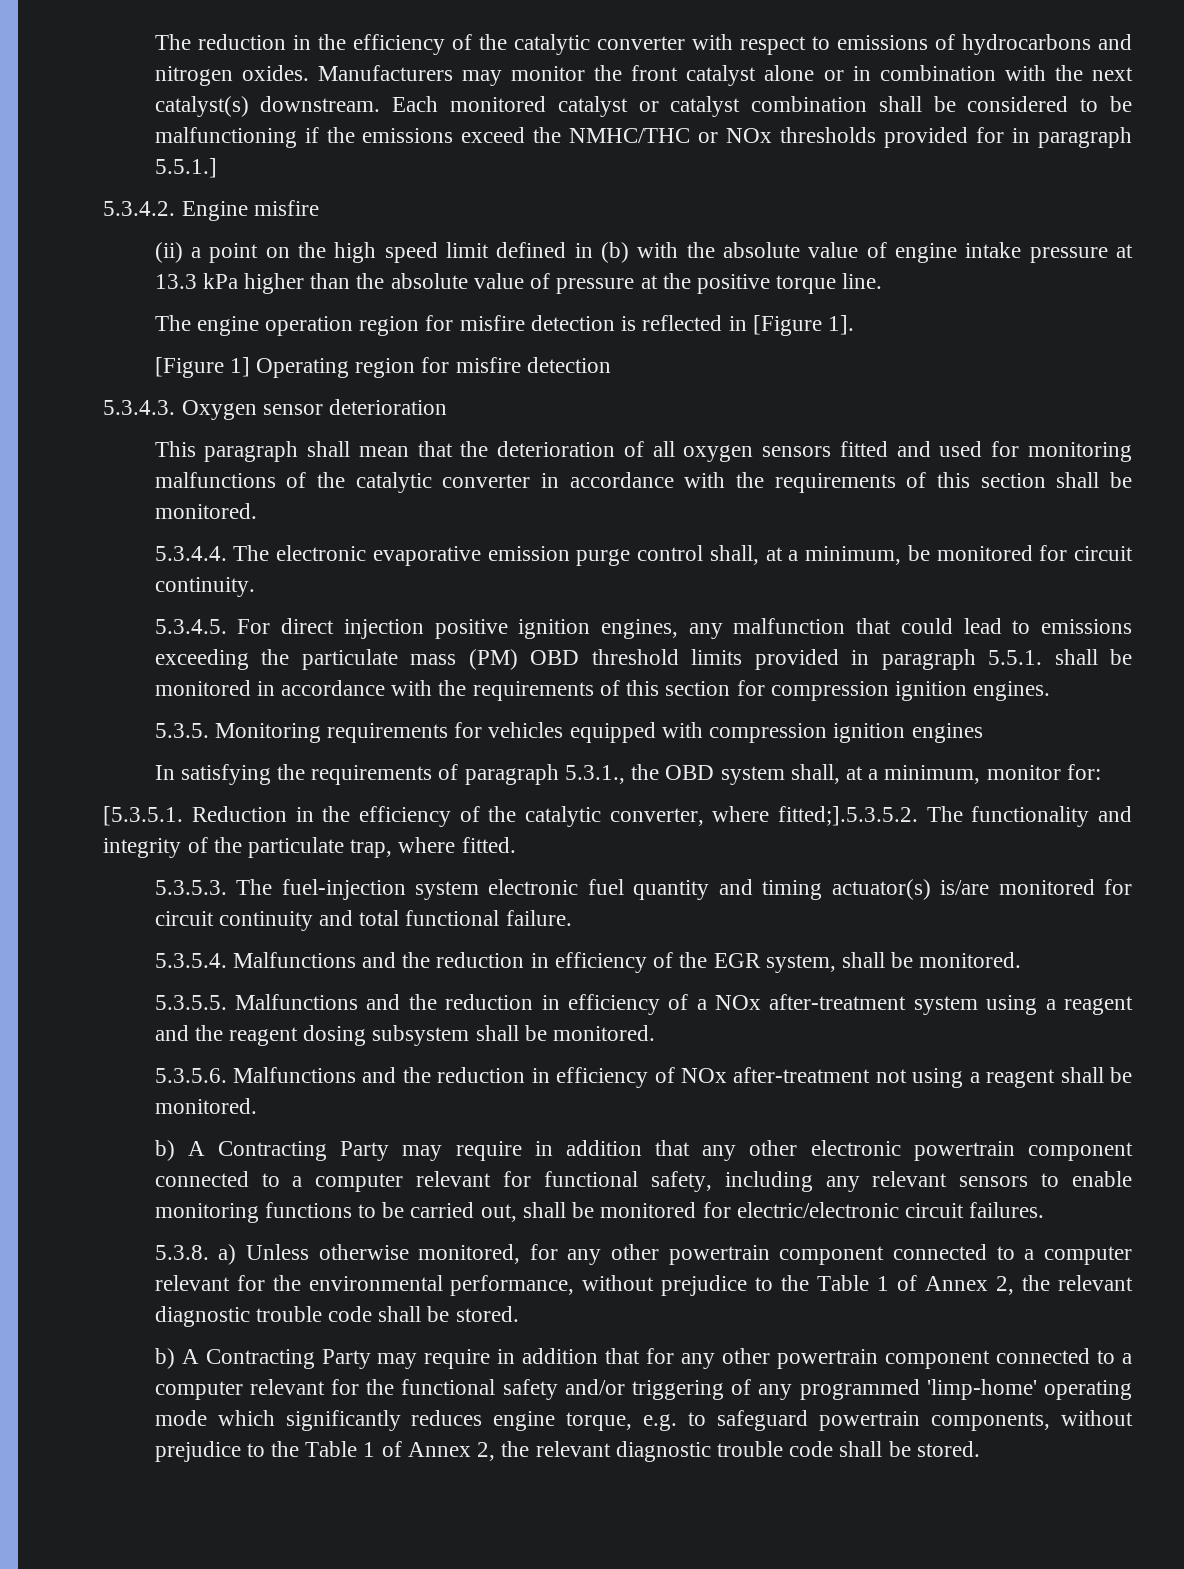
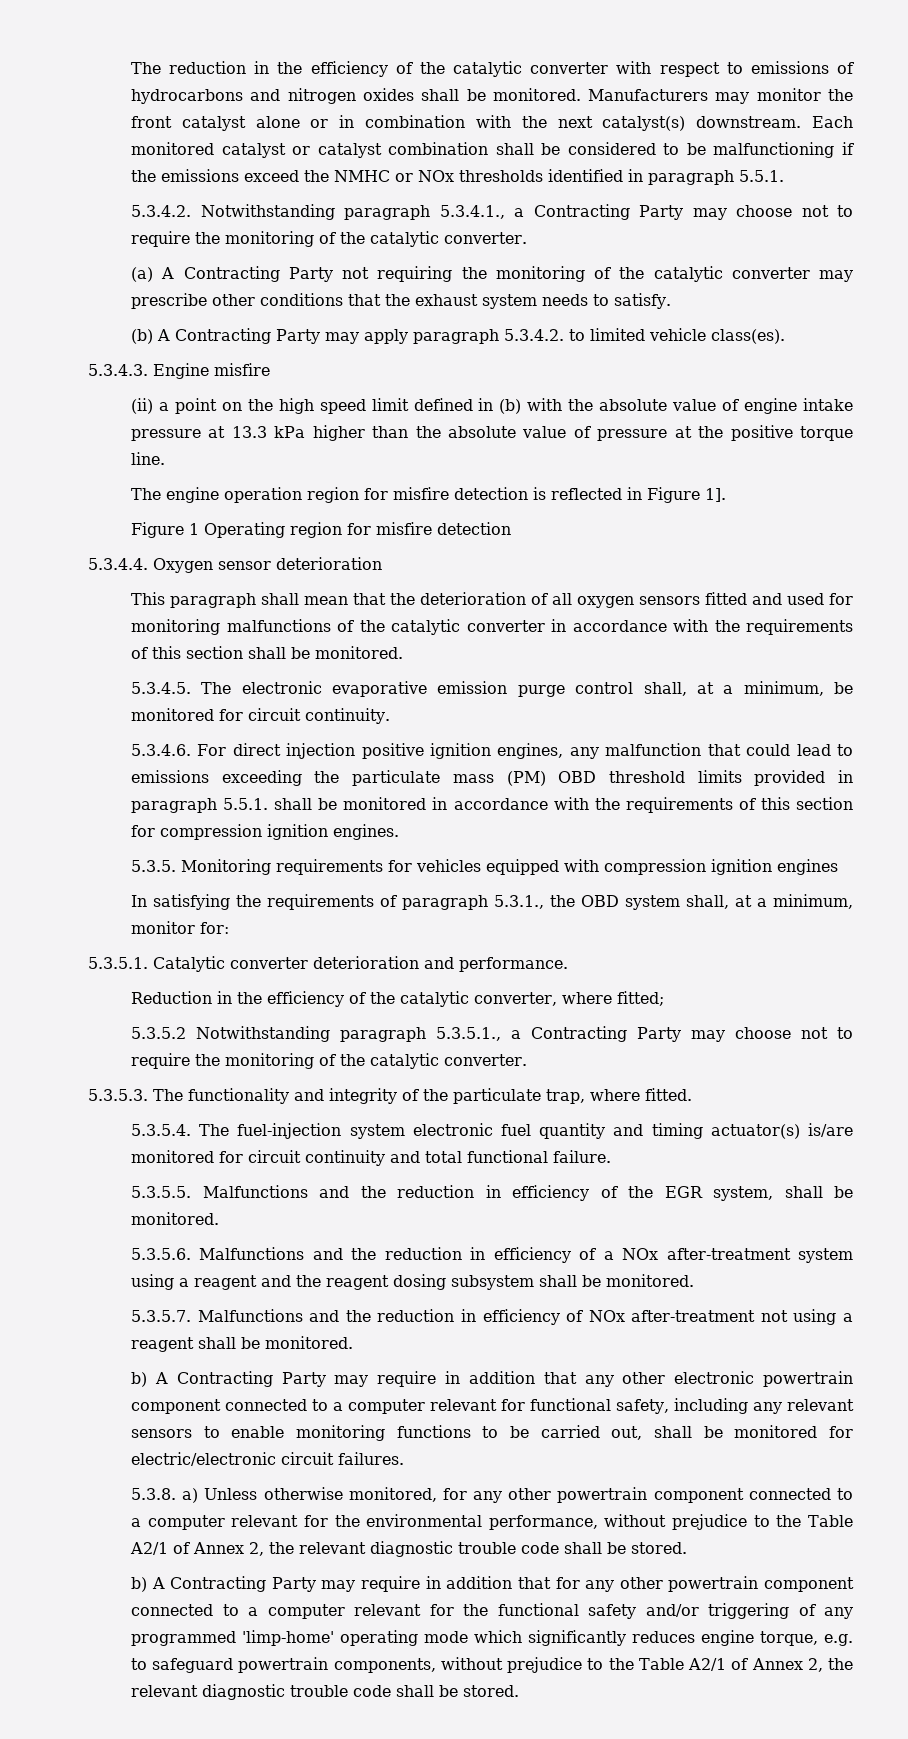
[241,65,309,81] oxides. -> [362,88,581,101] oxides shall be monitored.
[569,128,691,143] NMHC/THC -> [333,170,390,182] NMHC
[884,127,1133,148] [154,158,217,178] [103,201,176,216] provided for in paragraph 5.5.1.] // 5.3.4.2. -> [547,169,784,185] [130,204,854,220] [130,231,527,247] [130,266,854,282] [130,293,671,309] [130,328,785,344] [87,364,148,376] identified in paragraph 5.5.1. // 5.3.4.2. Notwithstanding paragraph 5.3.4.1., a Contracting Party may choose not to require the monitoring of the catalytic converter. // (a) A Contracting Party not requiring the monitoring of the catalytic converter may prescribe other conditions that the exhaust system needs to satisfy. // (b) A Contracting Party may apply paragraph 5.3.4.2. to limited vehicle class(es). // 5.3.4.3.
[752,315,822,336] [Figure -> [646,487,700,503] Figure
[154,357,250,378] [Figure 1] -> [130,522,199,538] Figure 1
[103,400,176,415] 5.3.4.3. -> [87,558,148,570] 5.3.4.4.
[154,546,227,561] 5.3.4.4. -> [130,682,191,694] 5.3.4.5.
[154,619,227,634] 5.3.4.5. -> [130,744,191,756] 5.3.4.6.
[103,806,184,826] [5.3.5.1. -> [87,956,568,972] 5.3.5.1. Catalytic converter deterioration and performance. //
[777,806,918,826] fitted;].5.3.5.2. -> [616,991,664,1006] [130,1026,854,1042] [130,1053,527,1069] [87,1089,148,1101] fitted; // 5.3.5.2 Notwithstanding paragraph 5.3.5.1., a Contracting Party may choose not to require the monitoring of the catalytic converter. // 5.3.5.3.
[154,880,227,895] 5.3.5.3. -> [130,1124,191,1136] 5.3.5.4.
[154,953,227,968] 5.3.5.4. -> [130,1186,191,1198] 5.3.5.5.
[154,995,227,1010] 5.3.5.5. -> [130,1248,191,1260] 5.3.5.6.
[154,1068,227,1083] 5.3.5.6. -> [130,1310,191,1322] 5.3.5.7.
[877,1276,890,1291] 1 -> [129,1542,168,1555] A2/1
[363,1442,376,1457] 1 -> [688,1658,727,1671] A2/1

